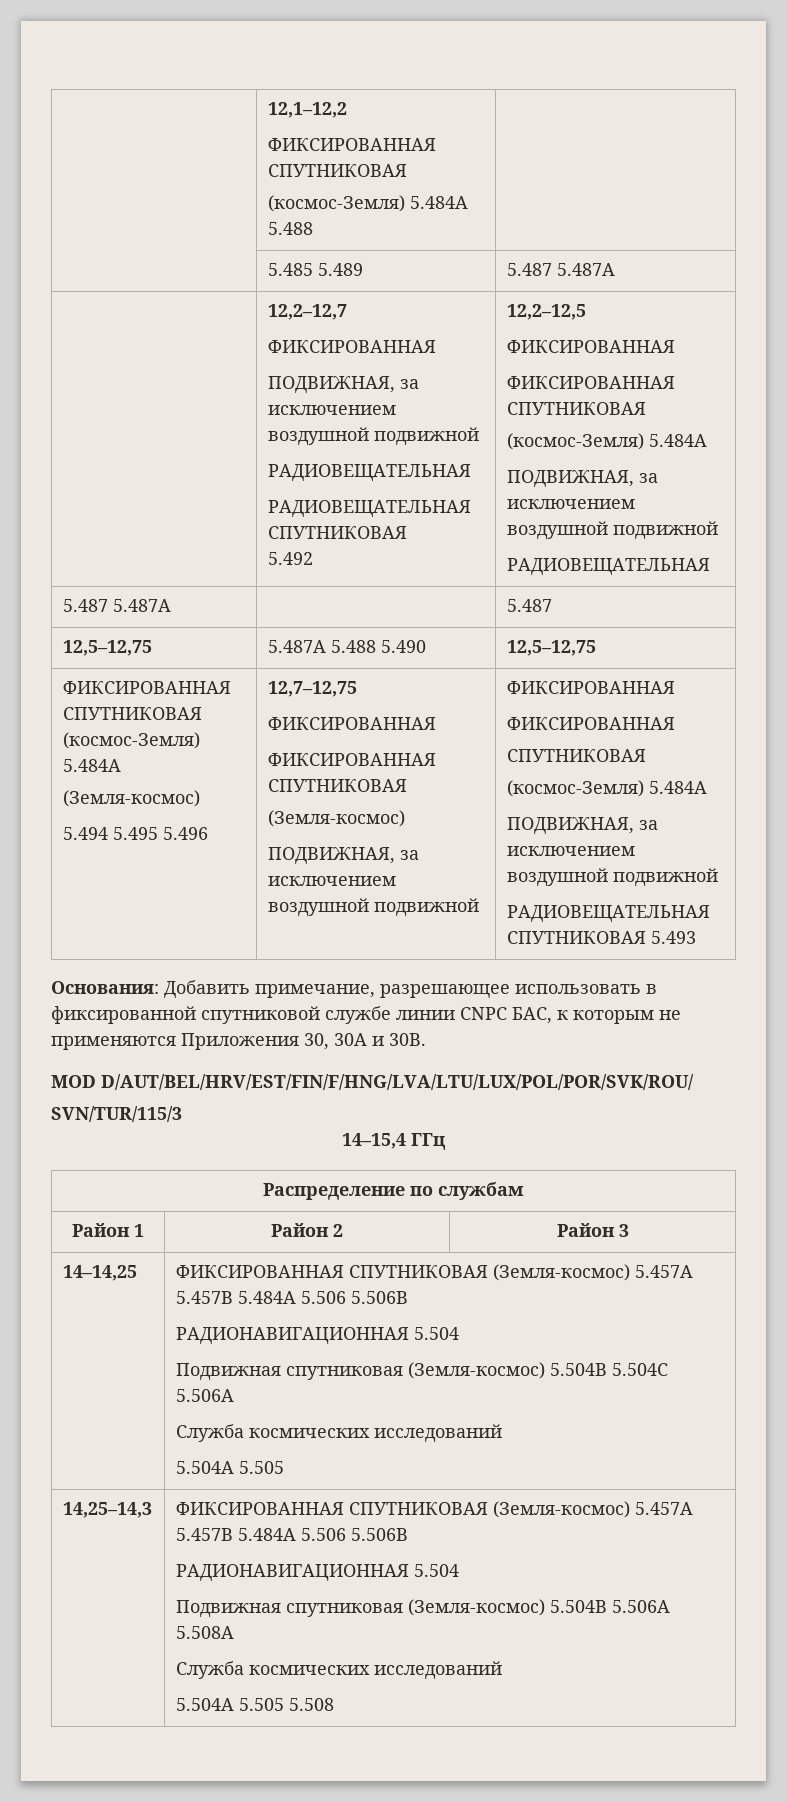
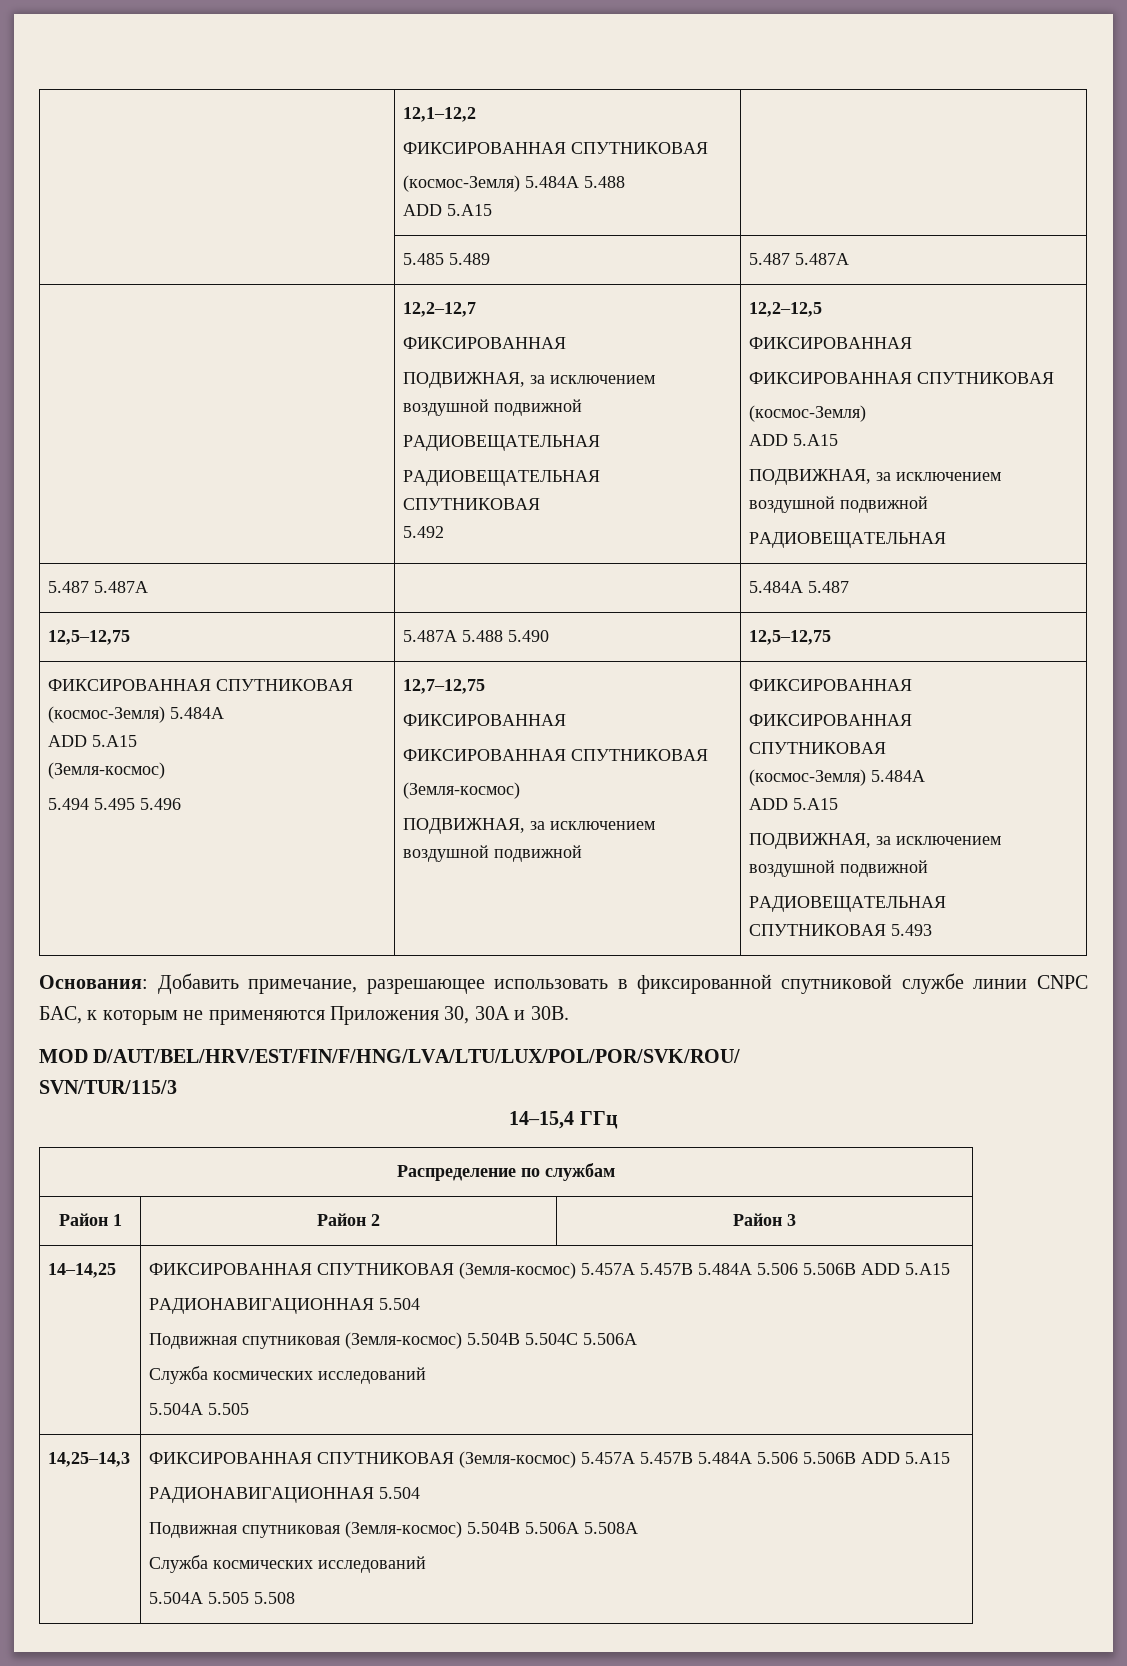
(313, 228) none -> [403,204,493,216] // ADD 5.A15
[648,434,707,447] 5.484A -> [749,434,839,446] // ADD 5.A15
(171, 605) none -> [749,581,804,593] 5.484A
(121, 765) none -> [48,735,138,747] // ADD 5.A15
(707, 787) none -> [749,798,839,810] // ADD 5.A15
(408, 1297) none -> [861,1263,951,1275] ADD 5.A15
(408, 1534) none -> [861,1452,951,1464] ADD 5.A15

